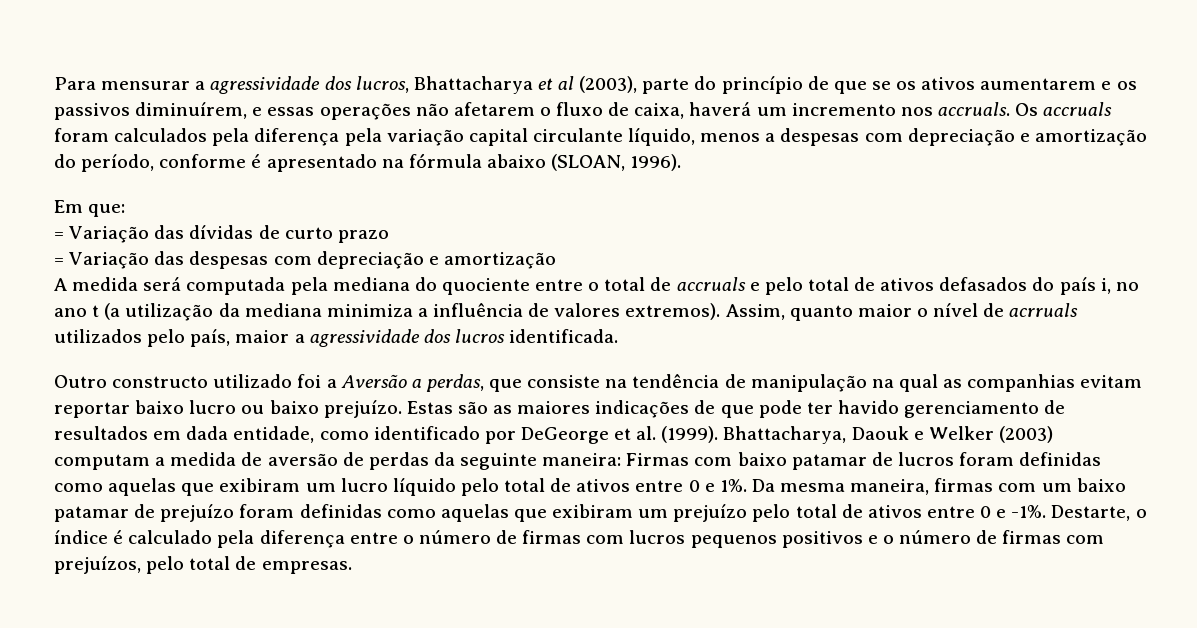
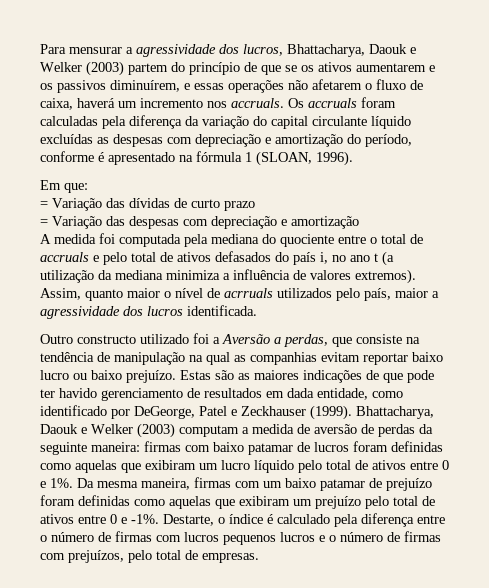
[413,76,690,94] Bhattacharya et al (2003), parte -> [287,44,416,57] [40,61,168,76] Bhattacharya, Daouk e Welker (2003) partem
[114,128,776,146] calculados pela diferença pela variação capital circulante líquido, menos a -> [40,115,411,129] [40,134,109,144] calculadas pela diferença da variação do capital circulante líquido excluídas as
[486,154,546,168] abaixo -> [245,152,252,162] 1
[143,277,182,291] será -> [99,233,115,244] foi
[520,426,657,444] DeGeorge et al. -> [134,406,306,419] DeGeorge, Patel e Zeckhauser
[626,453,690,466] Firmas -> [144,441,181,452] firmas
[781,531,863,548] positivos -> [280,532,315,542] lucros

